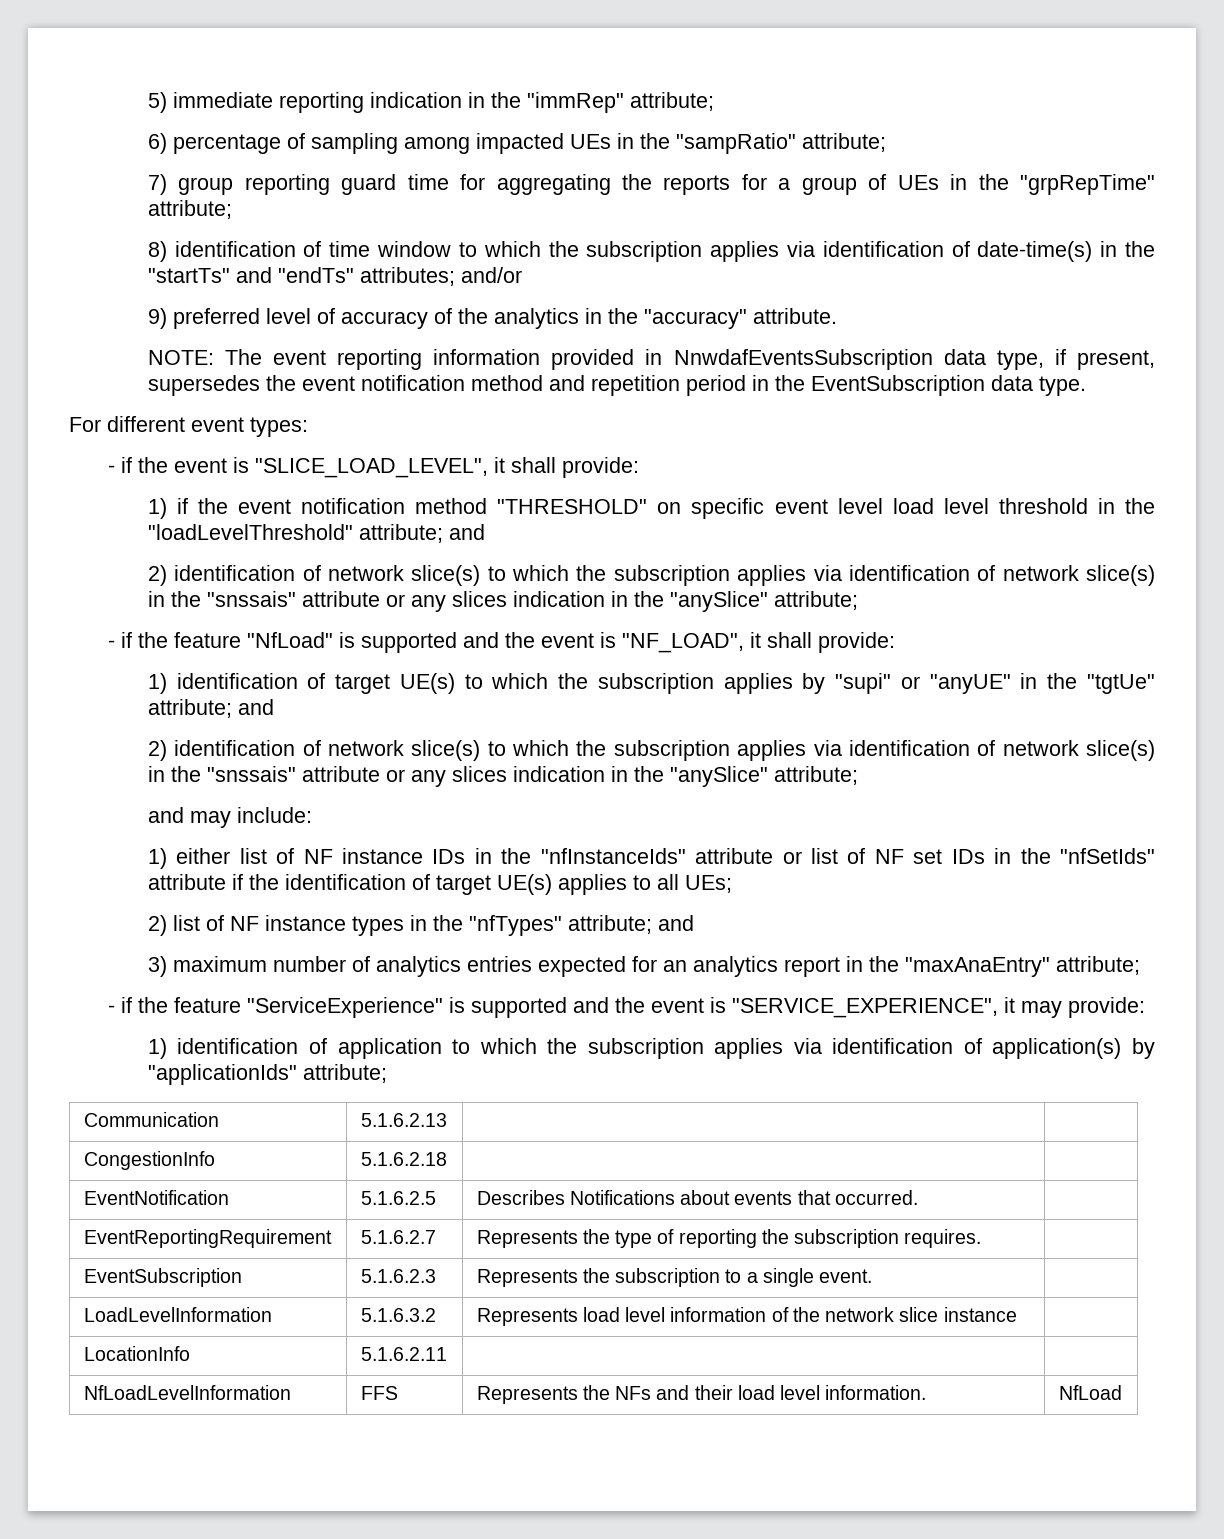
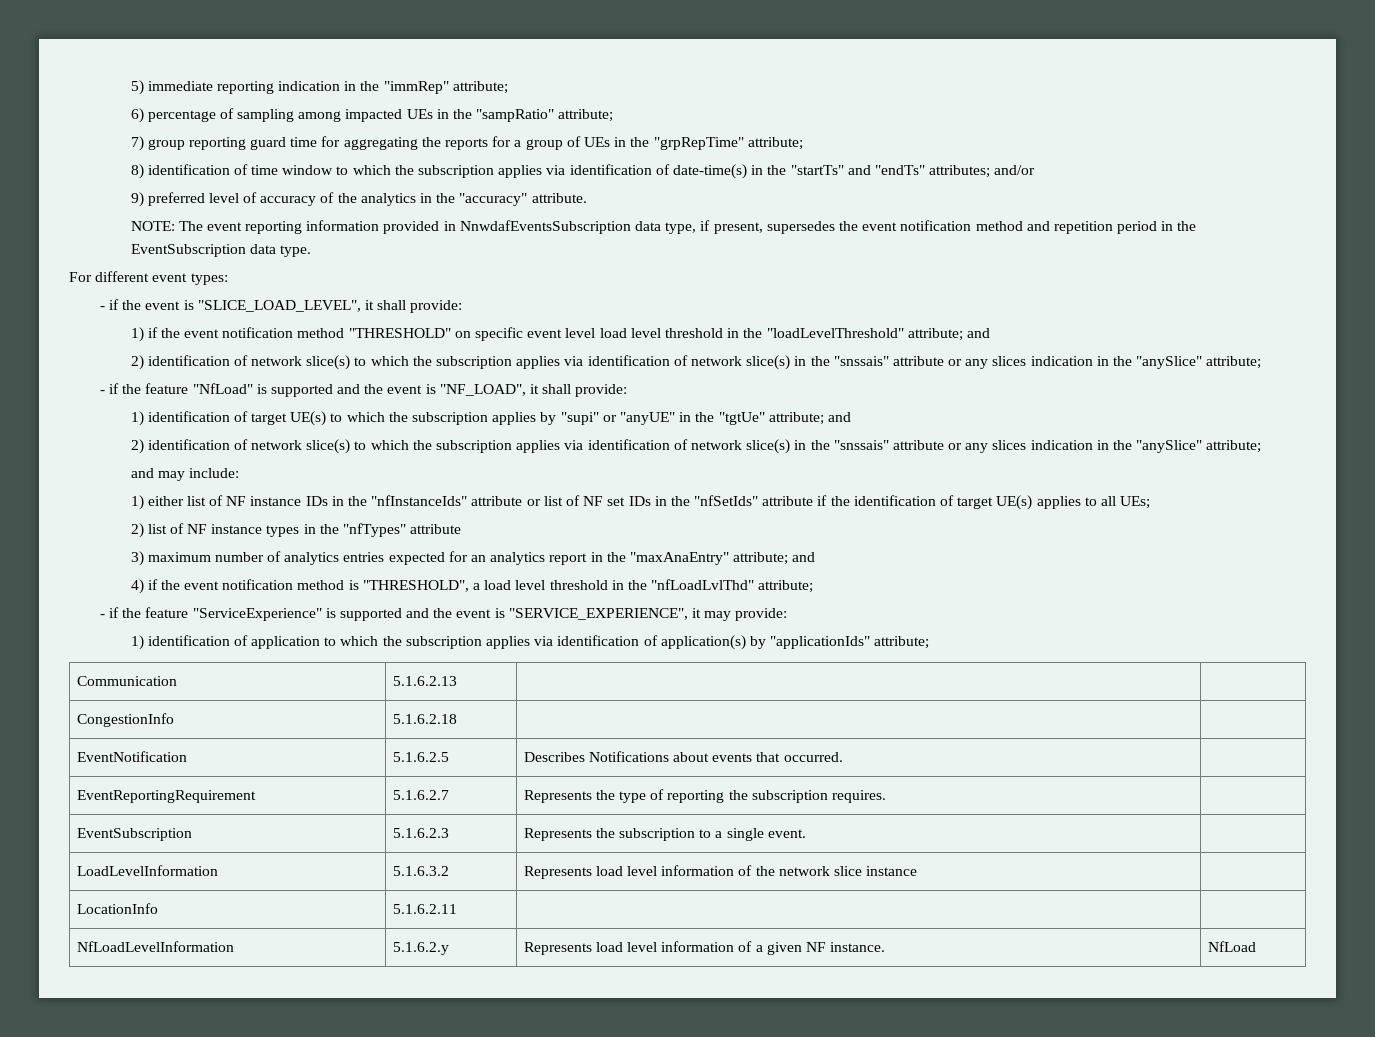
[567,915,694,934] attribute; and -> [410,524,462,534] attribute
(1140, 965) none -> [792,552,816,562] [130,579,814,594] and // 4) if the event notification method is "THRESHOLD", a load level threshold in the "nfLoadLvlThd" attribute;
[360,1386,398,1400] [476,1385,927,1404] FFS | Represents the NFs and their load level information. -> [392,942,449,955] [523,941,886,955] 5.1.6.2.y | Represents load level information of a given NF instance.

